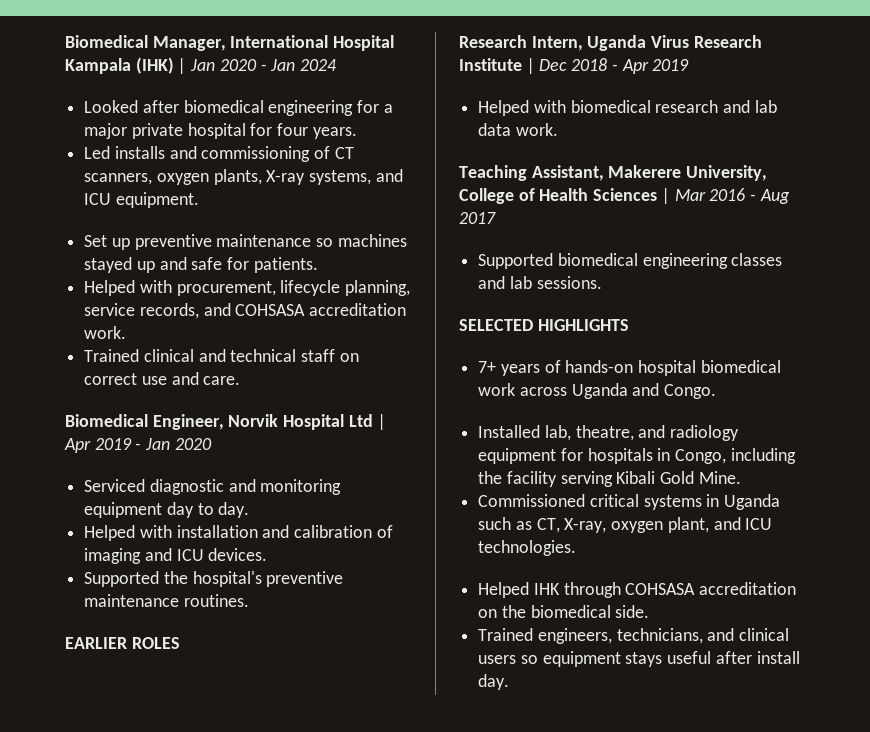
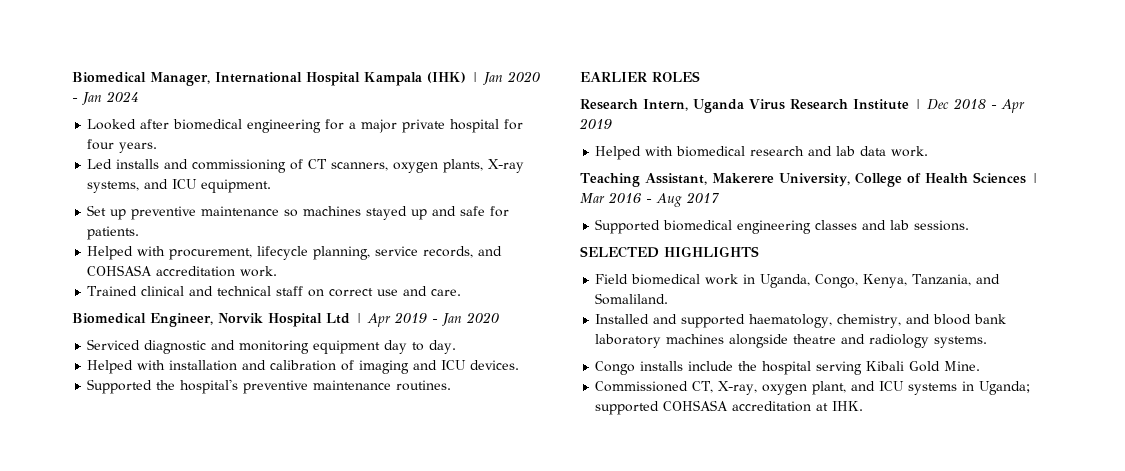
[478,360,781,376] [478,383,717,399] [478,425,740,441] [478,448,796,464] [478,471,557,487] 7+ years of hands-on hospital biomedical work across Uganda and Congo. // Installed lab, theatre, and radiology equipment for hospitals in Congo, including the facility -> [595,274,1001,288] [595,293,669,305] [595,314,1007,328] [595,334,988,348] [595,361,812,375] Field biomedical work in Uganda, Congo, Kenya, Tanzania, and Somaliland. // Installed and supported haematology, chemistry, and blood bank laboratory machines alongside theatre and radiology systems. // Congo installs include the hospital
[589,494,781,510] [478,517,532,530] critical systems in Uganda such as -> (689, 386) none
[478,540,577,556] [478,582,797,598] [478,605,650,618] [478,628,790,644] [478,651,800,667] [478,674,510,690] technologies. // Helped IHK through COHSASA accreditation on the biomedical side. // Trained engineers, technicians, and clinical users so equipment stays useful after install day. -> [908,381,1031,395] [595,400,864,415] systems in Uganda; supported COHSASA accreditation at IHK.

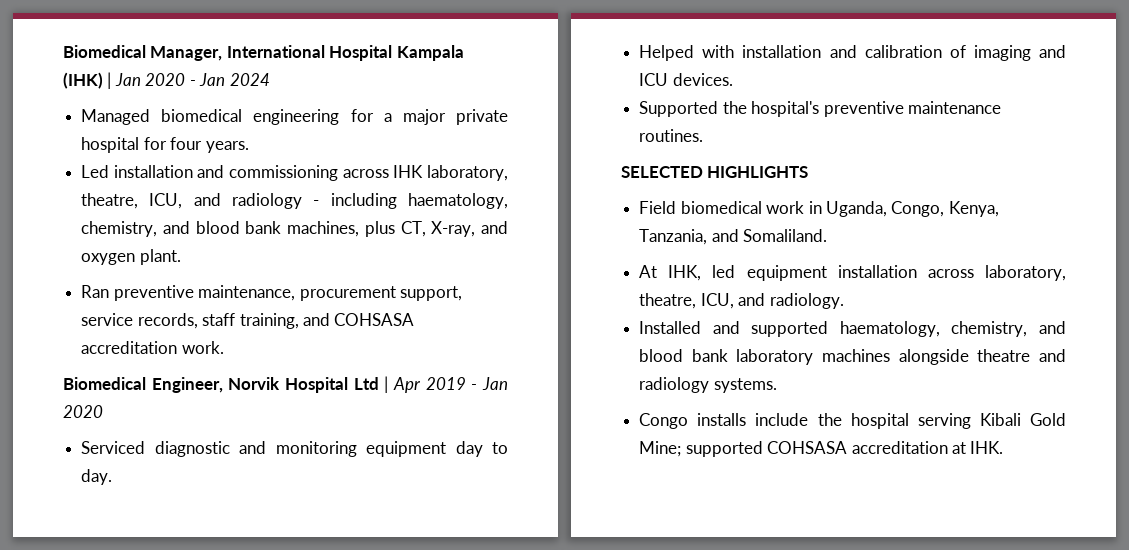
[87,119,170,130] Looked after -> [81,109,151,125] Managed
[116,159,160,169] installs -> [113,165,193,178] installation
[290,159,525,173] [87,179,272,193] [87,205,510,220] [87,226,140,240] [87,246,503,260] [87,265,278,277] [87,286,462,297] of CT scanners, oxygen plants, X-ray systems, and ICU equipment. // Set up preventive maintenance so machines stayed up and safe for patients. // Helped with procurement, lifecycle planning, service records, and COHSASA accreditation work. // Trained clinical and technical staff on correct use and care. -> [342,165,508,181] [81,193,508,209] [81,221,508,237] [81,249,181,265] [81,285,462,301] [81,313,415,329] [81,341,224,354] across IHK laboratory, theatre, ICU, and radiology - including haematology, chemistry, and blood bank machines, plus CT, X-ray, and oxygen plant. // Ran preventive maintenance, procurement support, service records, staff training, and COHSASA accreditation work.
[580,71,700,82] [580,98,1025,113] [579,118,612,129] [595,146,929,160] [580,172,1039,187] [580,192,719,207] [595,219,970,234] // EARLIER ROLES // Research Intern, Uganda Virus Research Institute | Dec 2018 - Apr 2019 // Helped with biomedical research and lab data work. // Teaching Assistant, Makerere University, College of Health Sciences | Mar 2016 - Aug 2017 // Supported biomedical engineering classes and lab sessions. -> (704, 135) none
(669, 299) none -> [639,265,1066,281] [639,293,844,309] // At IHK, led equipment installation across laboratory, theatre, ICU, and radiology.
[944,361,981,371] [595,381,1031,395] Mine. // Commissioned CT, X-ray, oxygen plant, and ICU systems in Uganda; -> [639,441,682,457] Mine;

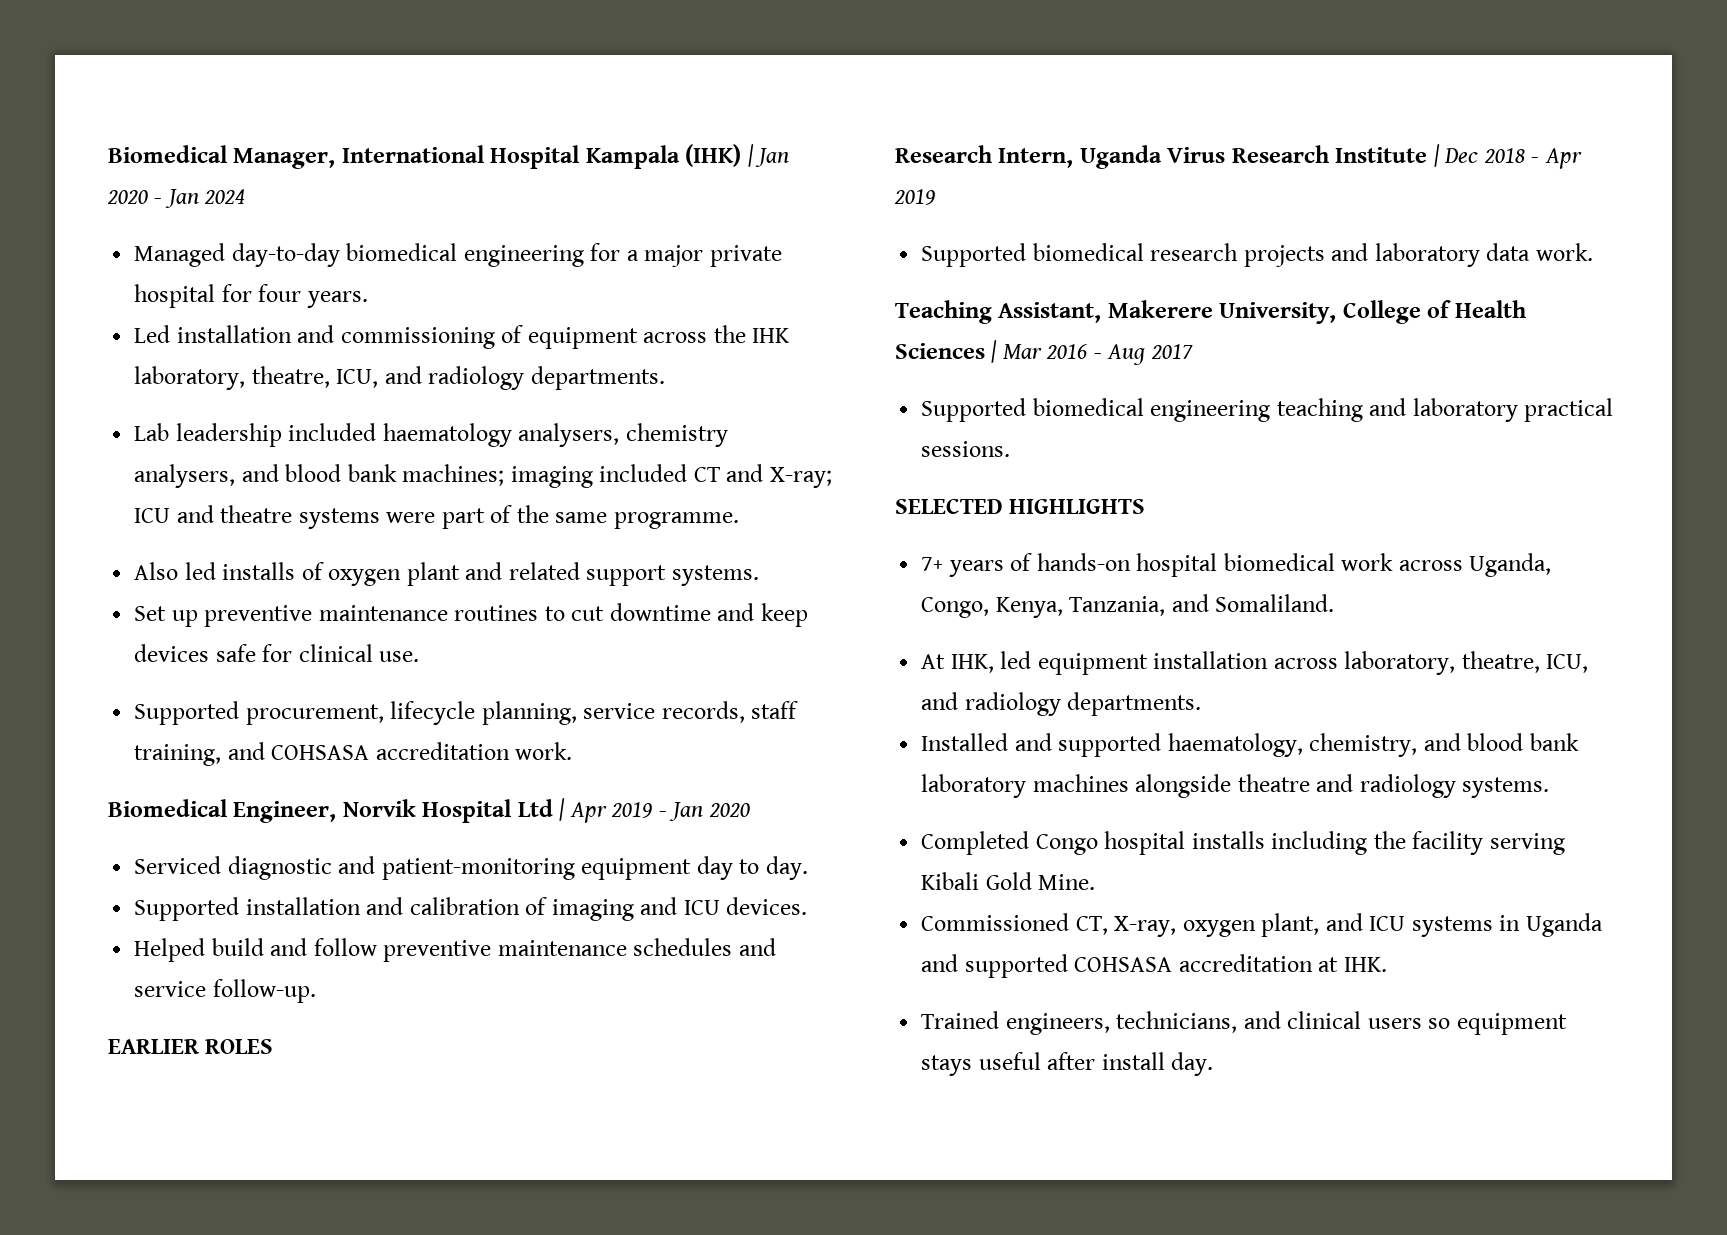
(151, 117) none -> [231,243,340,267] day-to-day
[342,169,389,178] across -> [501,325,746,349] of equipment across the
[313,193,508,209] [81,221,508,237] [81,249,181,265] [81,285,462,301] - including haematology, chemistry, and blood bank machines, plus CT, X-ray, and oxygen plant. // Ran preventive maintenance, procurement support, -> [530,366,665,390] [134,423,728,447] [134,464,832,488] [134,505,739,529] [134,562,759,586] [134,603,808,627] [134,644,420,662] [134,701,577,725] departments. // Lab leadership included haematology analysers, chemistry analysers, and blood bank machines; imaging included CT and X-ray; ICU and theatre systems were part of the same programme. // Also led installs of oxygen plant and related support systems. // Set up preventive maintenance routines to cut downtime and keep devices safe for clinical use. // Supported procurement, lifecycle planning,
[275,441,357,457] monitoring -> [381,858,575,880] patient-monitoring
[639,45,735,61] Helped with -> [134,897,240,921] Supported
[639,101,1001,117] [639,129,704,142] [621,166,809,178] [639,201,677,214] Supported the hospital's preventive maintenance routines. // SELECTED HIGHLIGHTS // Field -> [134,938,776,962] [134,979,316,1003] [108,1039,274,1054] [895,144,1582,169] [894,189,935,205] [921,243,1593,267] [895,300,1526,324] [895,340,1193,365] [921,398,1614,422] [921,441,1011,457] [895,499,1146,514] [921,553,1218,577] Helped build and follow preventive maintenance schedules and service follow-up. // EARLIER ROLES // Research Intern, Uganda Virus Research Institute | Dec 2018 - Apr 2019 // Supported biomedical research projects and laboratory data work. // Teaching Assistant, Makerere University, College of Health Sciences | Mar 2016 - Aug 2017 // Supported biomedical engineering teaching and laboratory practical sessions. // SELECTED HIGHLIGHTS // 7+ years of hands-on hospital
[808,201,822,214] in -> [1398,560,1463,571] across
[769,293,844,309] radiology. -> [964,692,1202,716] radiology departments.
[639,413,1066,429] [639,441,682,457] Congo installs include the hospital serving Kibali Gold Mine; -> [921,831,1565,855] [921,872,1096,890] [921,913,1603,937] [921,954,959,972] Completed Congo hospital installs including the facility serving Kibali Gold Mine. // Commissioned CT, X-ray, oxygen plant, and ICU systems in Uganda and
(1004, 447) none -> [921,1011,1567,1035] [921,1052,1214,1076] // Trained engineers, technicians, and clinical users so equipment stays useful after install day.

